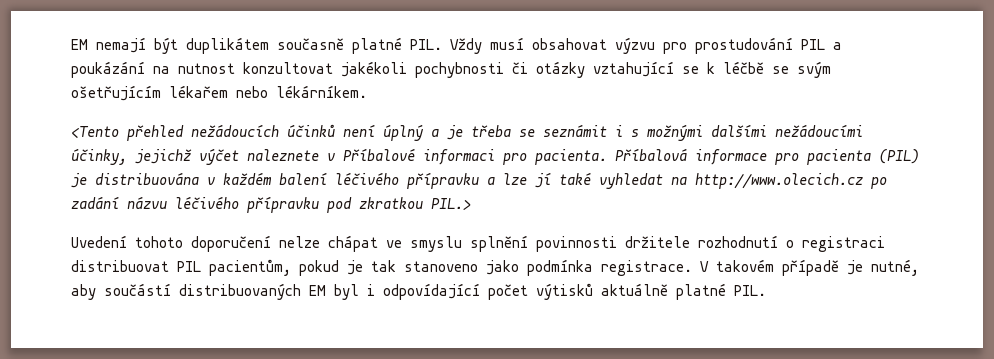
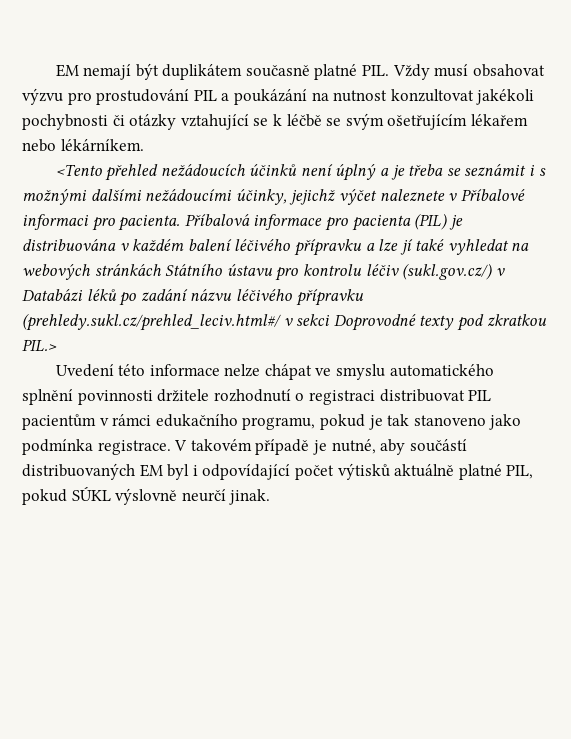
[695,173,863,189] http://www.olecich.cz -> [22,263,505,281] [22,289,117,301] webových stránkách Státního ústavu pro kontrolu léčiv (sukl.gov.cz/) v Databázi léků
(319, 204) none -> [22,313,455,331] (prehledy.sukl.cz/prehled_leciv.html#/ v sekci Doprovodné texty
[135,235,271,252] tohoto doporučení -> [118,364,220,376] této informace
(462, 244) none -> [389,364,494,377] automatického
[209,259,291,276] pacientům, -> [22,414,316,430] pacientům v rámci edukačního programu,
[734,285,766,296] PIL. -> [506,465,534,479] [22,486,271,505] PIL, pokud SÚKL výslovně neurčí jinak.

